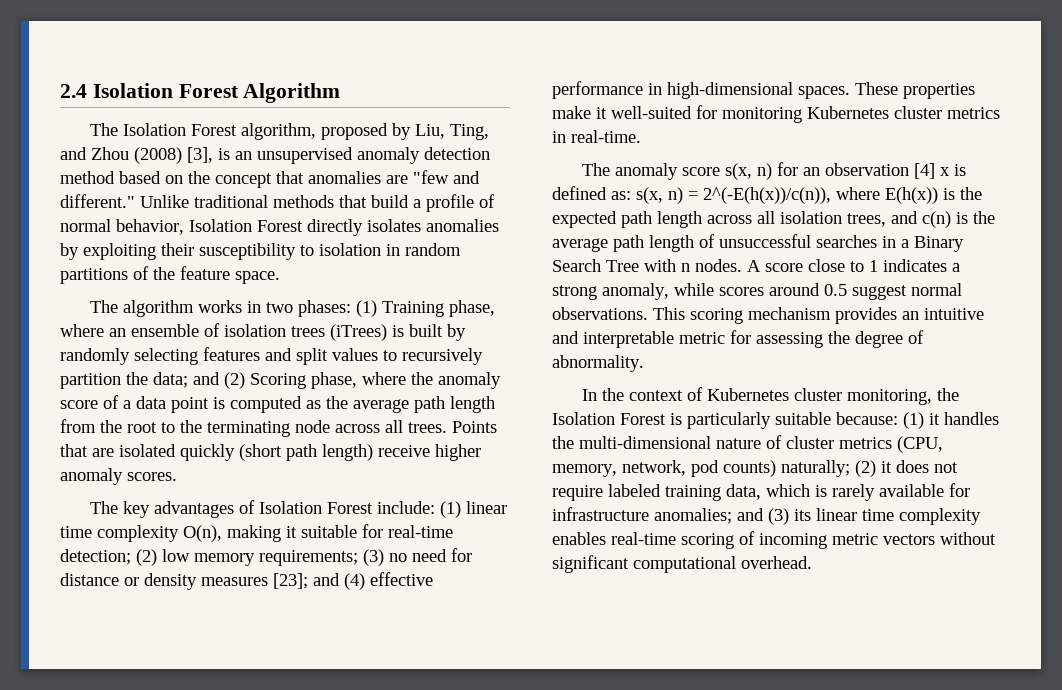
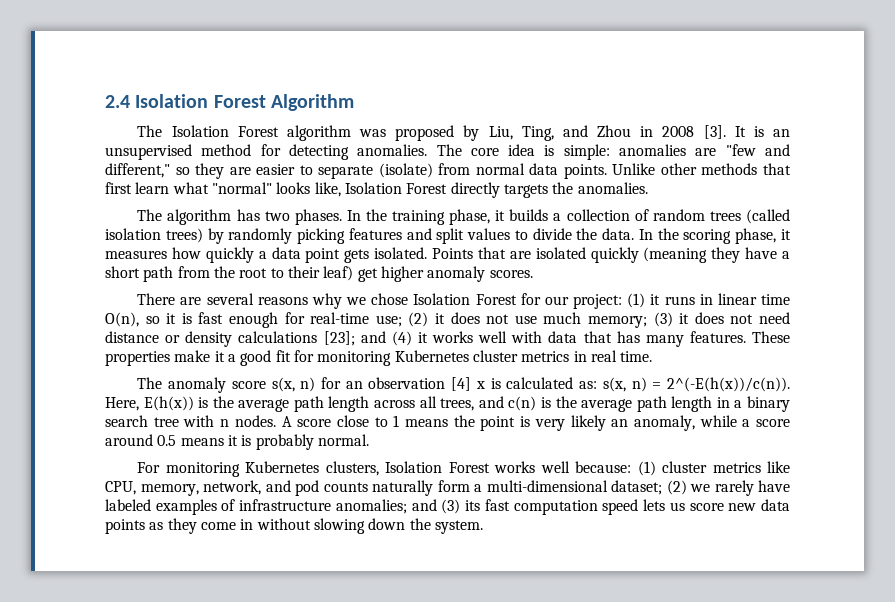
[241,123,317,140] algorithm, -> [286,125,386,141] algorithm was
[134,147,490,164] [60,170,480,188] [60,194,495,212] [60,219,499,236] [60,243,461,260] [60,266,280,284] [90,300,496,317] [60,323,443,341] (2008) [3], is an unsupervised anomaly detection method based on the concept that anomalies are "few and different." Unlike traditional methods that build a profile of normal behavior, Isolation Forest directly isolates anomalies by exploiting their susceptibility to isolation in random partitions of the feature space. // The algorithm works in two phases: (1) Training phase, where an ensemble of isolation trees (iTrees) is built -> [640,125,791,139] [105,144,790,160] [105,163,791,179] [105,182,648,198] [137,209,791,225] [105,228,203,243] in 2008 [3]. It is an unsupervised method for detecting anomalies. The core idea is simple: anomalies are "few and different," so they are easier to separate (isolate) from normal data points. Unlike other methods that first learn what "normal" looks like, Isolation Forest directly targets the anomalies. // The algorithm has two phases. In the training phase, it builds a collection of random trees (called isolation trees)
[134,348,198,365] selecting -> [297,228,346,244] picking
[402,348,483,365] [60,372,501,389] [60,395,495,413] [60,419,447,437] recursively partition the data; and (2) Scoring phase, where the anomaly score of a data point is computed as the average path length from the root to the terminating node across all trees. -> [532,228,791,244] [105,247,428,263] divide the data. In the scoring phase, it measures how quickly a data point gets isolated.
[239,444,481,461] [60,468,177,485] [90,500,508,518] [60,524,453,542] [60,548,472,566] (short path length) receive higher anomaly scores. // The key advantages of Isolation Forest include: (1) linear time complexity O(n), making it suitable for real-time detection; (2) low memory requirements; (3) no need for -> [643,247,790,263] [105,266,533,282] [137,293,791,309] [105,312,791,328] (meaning they have a short path from the root to their leaf) get higher anomaly scores. // There are several reasons why we chose Isolation Forest for our project: (1) it runs in linear time O(n), so it is fast enough for real-time use; (2) it does not use much memory; (3) it does not need
[201,577,268,586] measures -> [238,331,318,343] calculations
[370,572,433,586] [552,81,850,99] effective performance in high-dimensional spaces. -> [417,331,746,347] it works well with data that has many features.
[611,106,692,119] well-suited -> [227,350,291,366] a good fit
[571,130,641,143] real-time. -> [590,350,653,362] real time.
[552,186,607,200] defined -> [506,377,574,389] calculated
[703,187,880,204] 2^(-E(h(x))/c(n)), where -> [667,377,791,392] [105,397,139,411] 2^(-E(h(x))/c(n)). Here,
[552,211,617,228] expected -> [238,399,290,412] average
[780,211,842,224] isolation -> (437, 402) none
[699,234,964,252] [552,259,639,272] of unsuccessful searches in a Binary Search Tree -> [716,396,790,412] [105,415,179,427] in a binary search tree
[883,259,960,272] [552,283,962,300] [552,307,984,324] [552,330,924,348] [552,355,644,372] [582,387,960,405] [552,412,999,429] [552,435,943,453] [552,460,958,477] [552,483,970,501] indicates a strong anomaly, while scores around 0.5 suggest normal observations. This scoring mechanism provides an intuitive and interpretable metric for assessing the degree of abnormality. // In the context of Kubernetes cluster monitoring, the Isolation Forest is particularly suitable because: (1) it handles the multi-dimensional nature of cluster metrics (CPU, memory, network, pod counts) naturally; (2) it does not require labeled training data, which is rarely available for -> [404,415,790,431] [105,434,369,450] [137,461,790,477] [105,480,790,496] [105,499,236,515] means the point is very likely an anomaly, while a score around 0.5 means it is probably normal. // For monitoring Kubernetes clusters, Isolation Forest works well because: (1) cluster metrics like CPU, memory, network, and pod counts naturally form a multi-dimensional dataset; (2) we rarely have labeled examples of
[816,508,981,525] [552,531,996,549] [552,555,812,573] linear time complexity enables real-time scoring of incoming metric vectors without significant computational overhead. -> [484,499,791,515] [105,518,483,534] fast computation speed lets us score new data points as they come in without slowing down the system.

